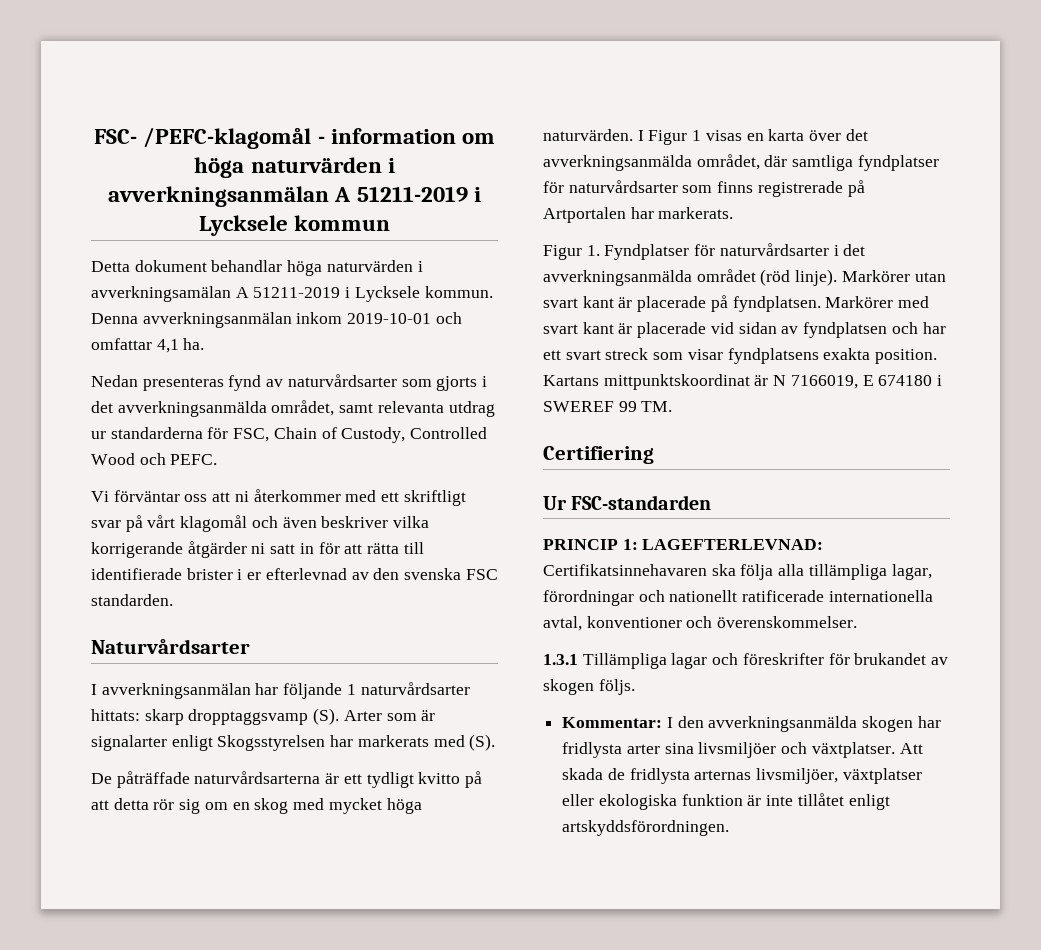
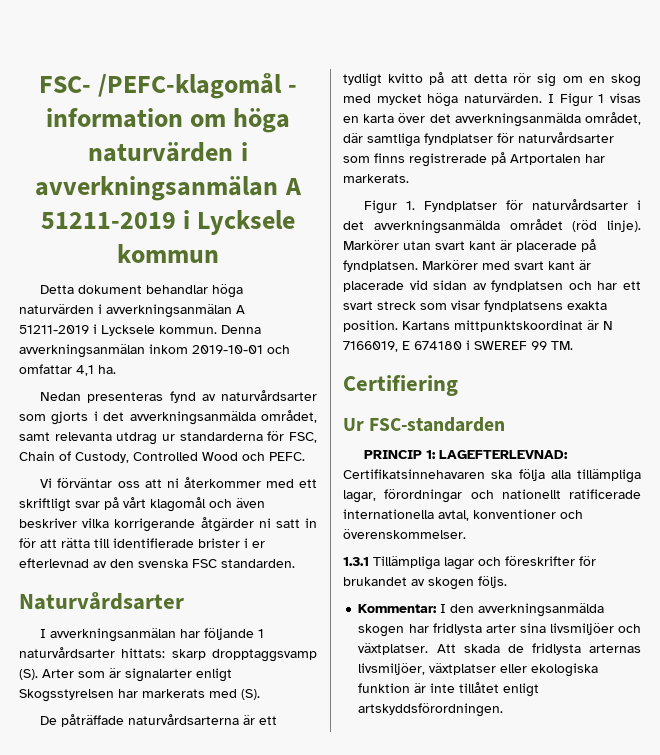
[91,286,231,302] avverkningsamälan -> [106,304,232,318] avverkningsanmälan

